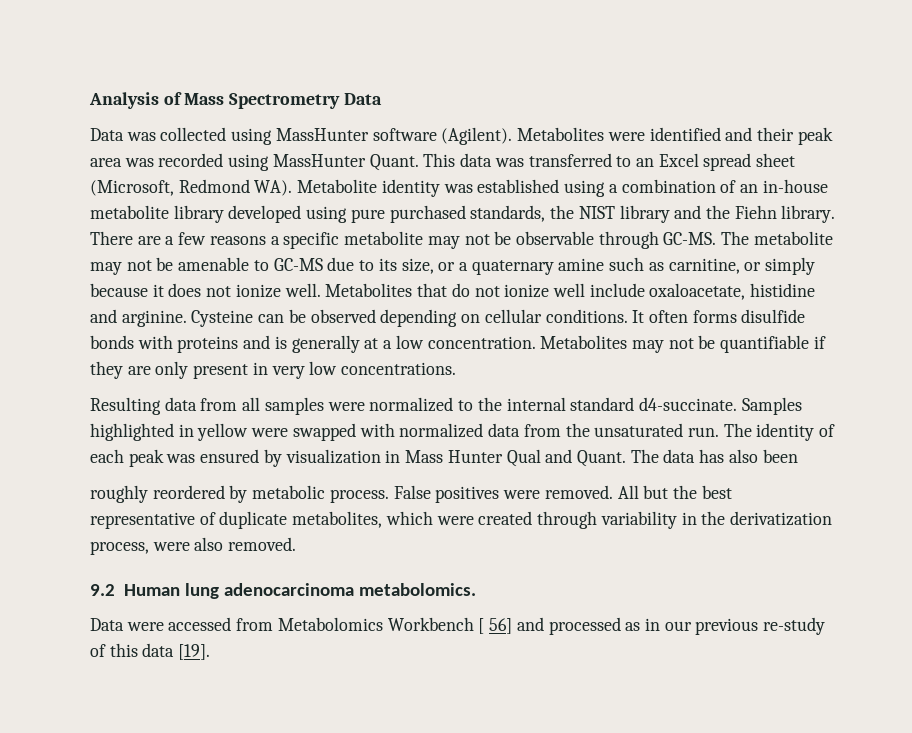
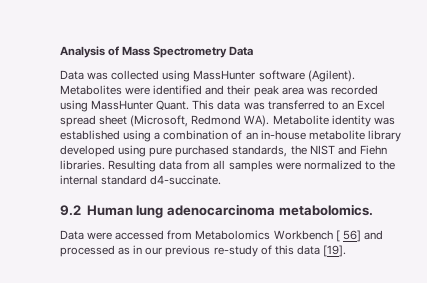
[619,205,836,223] [90,231,833,249] [90,257,816,275] [90,283,816,300] [90,309,806,327] [90,335,826,353] [90,361,457,379] library and the Fiehn library. There are a few reasons a specific metabolite may not be observable through GC-MS. The metabolite may not be amenable to GC-MS due to its size, or a quaternary amine such as carnitine, or simply because it does not ionize well. Metabolites that do not ionize well include oxaloacetate, histidine and arginine. Cysteine can be observed depending on cellular conditions. It often forms disulfide bonds with proteins and is generally at a low concentration. Metabolites may not be quantifiable if they are only present in very low concentrations. // -> [337,145,387,155] [60,160,105,170] and Fiehn libraries.
[741,397,802,415] [90,423,836,441] [90,449,798,467] [90,485,732,503] [90,511,832,529] [90,537,297,555] Samples highlighted in yellow were swapped with normalized data from the unsaturated run. The identity of each peak was ensured by visualization in Mass Hunter Qual and Quant. The data has also been // roughly reordered by metabolic process. False positives were removed. All but the best representative of duplicate metabolites, which were created through variability in the derivatization process, were also removed. -> (222, 180) none

